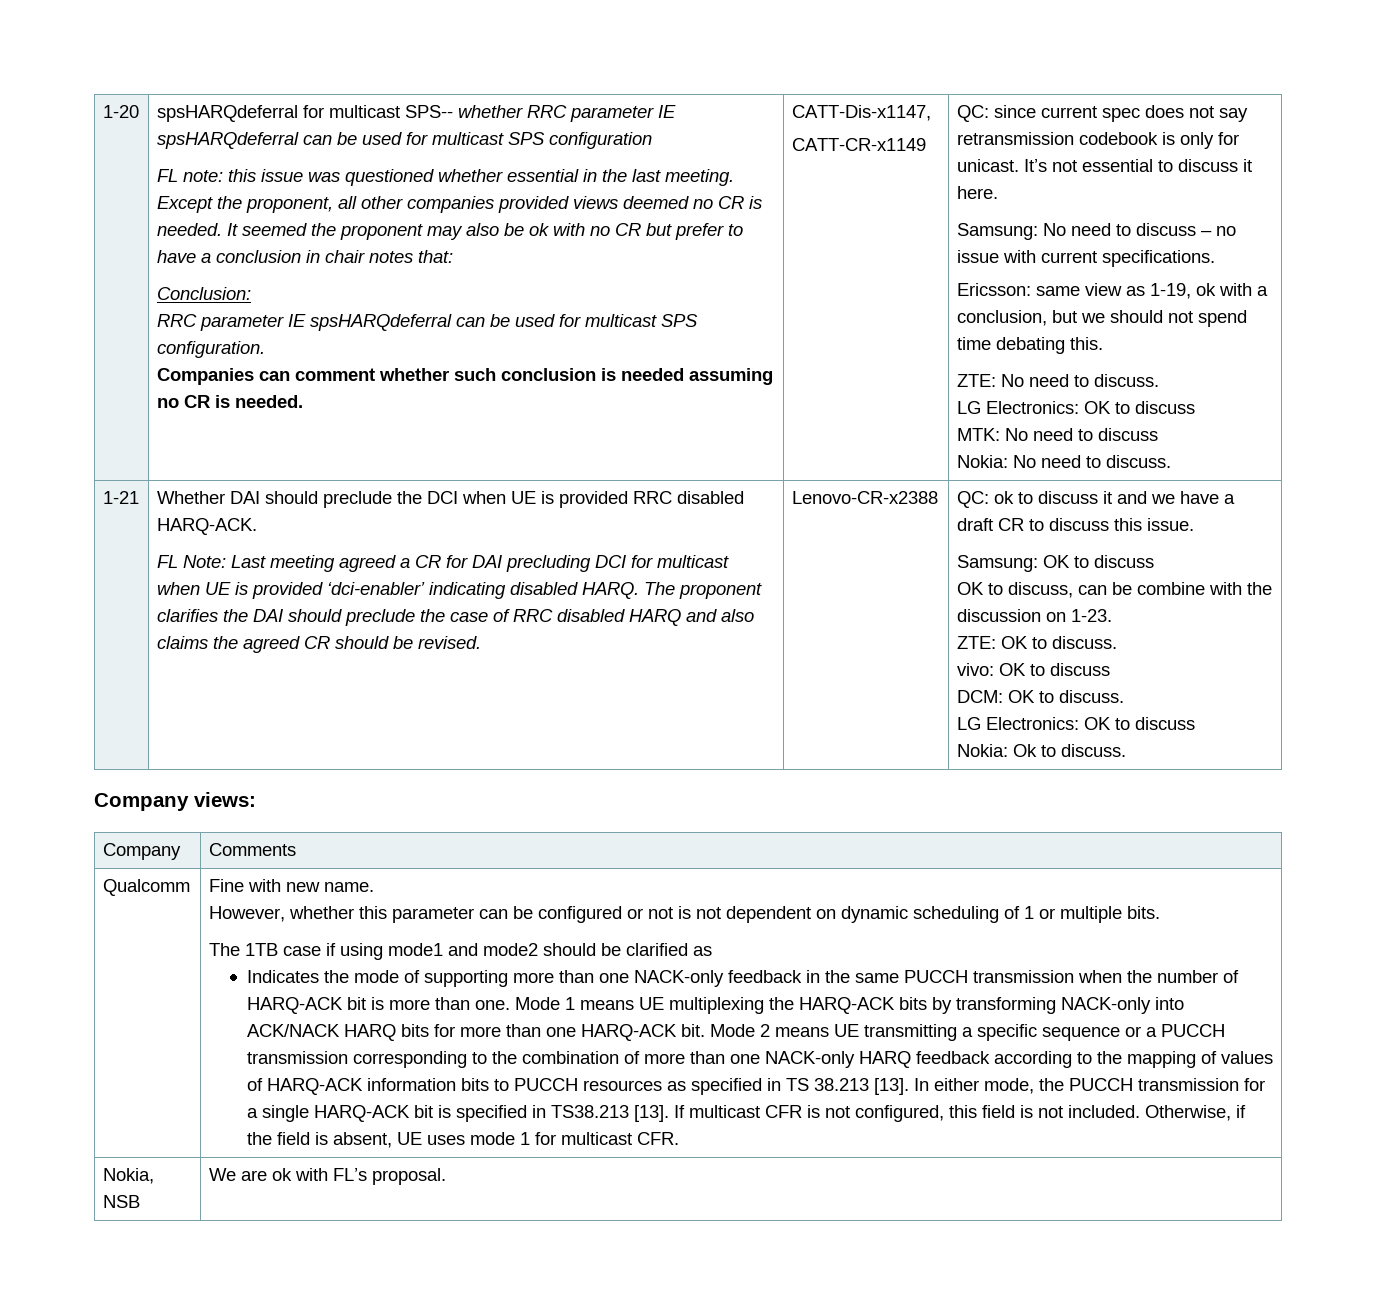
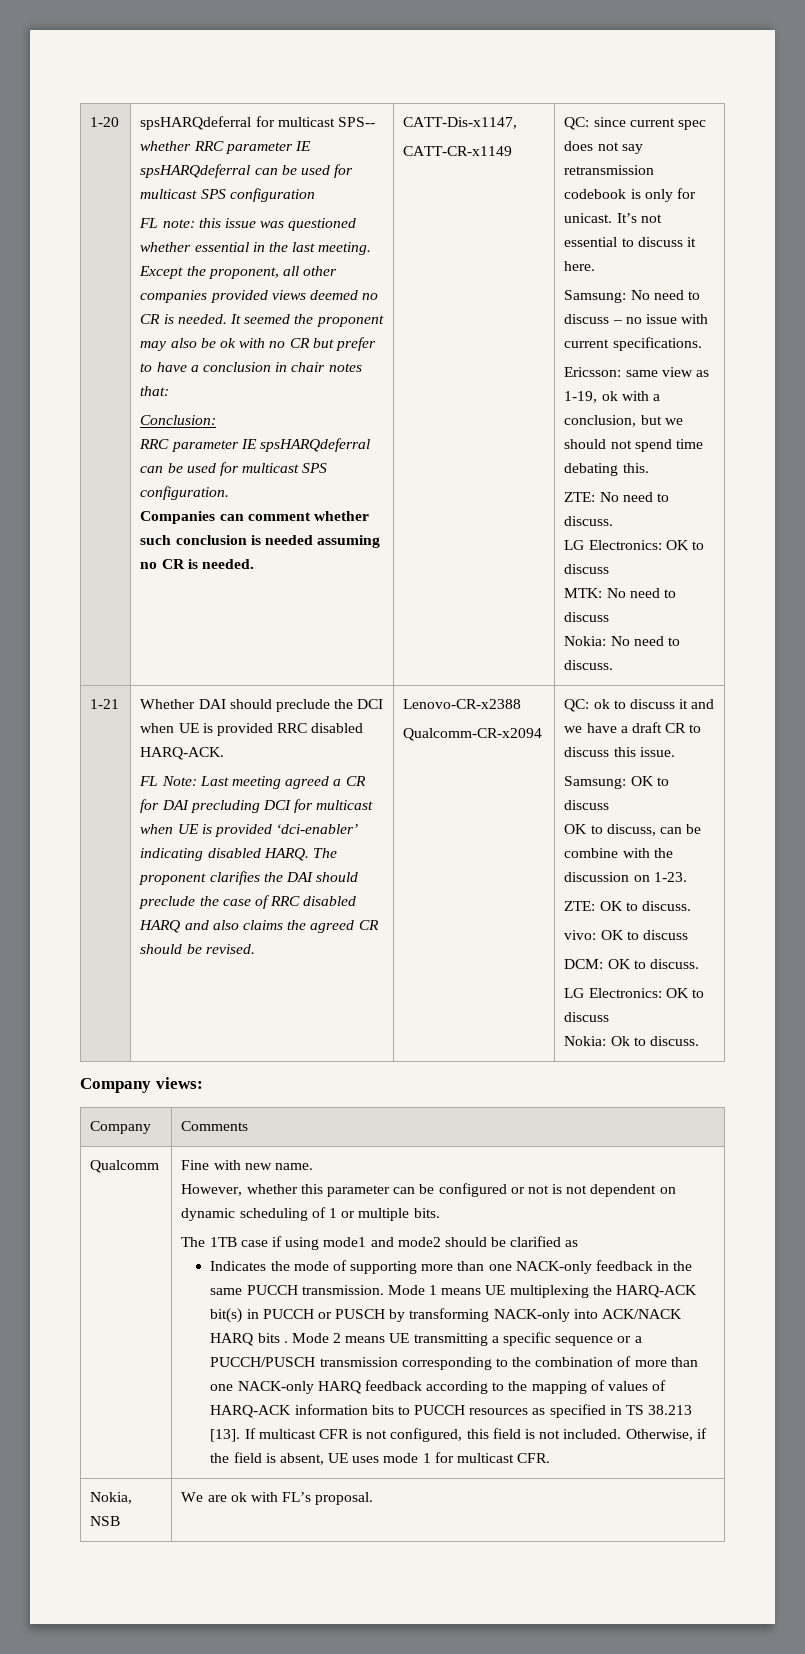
(938, 497) none -> [403,728,543,741] // Qualcomm-CR-x2094
[972,970,1239,983] [246,997,510,1014] transmission when the number of HARQ-ACK bit is more than one. -> [301,1285,384,1295] transmission.
[898,997,927,1010] bits -> [210,1308,386,1323] bit(s) in PUCCH or PUSCH
[433,1024,705,1041] for more than one HARQ-ACK bit. -> [283,1341,288,1343] .
[1160,1024,1225,1037] PUCCH -> [210,1357,316,1367] PUCCH/PUSCH
[913,1078,1265,1094] [246,1105,669,1122] In either mode, the PUCCH transmission for a single HARQ-ACK bit is specified in TS38.213 [13]. -> (241, 1435) none

